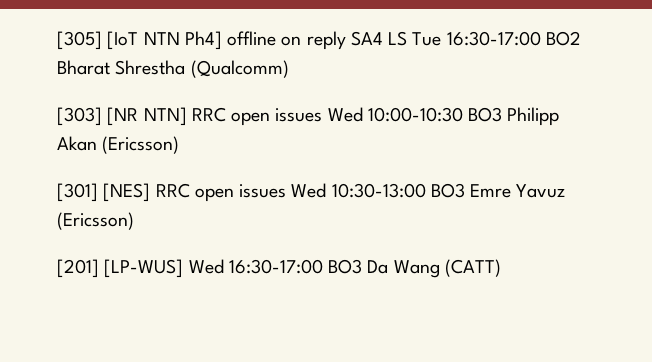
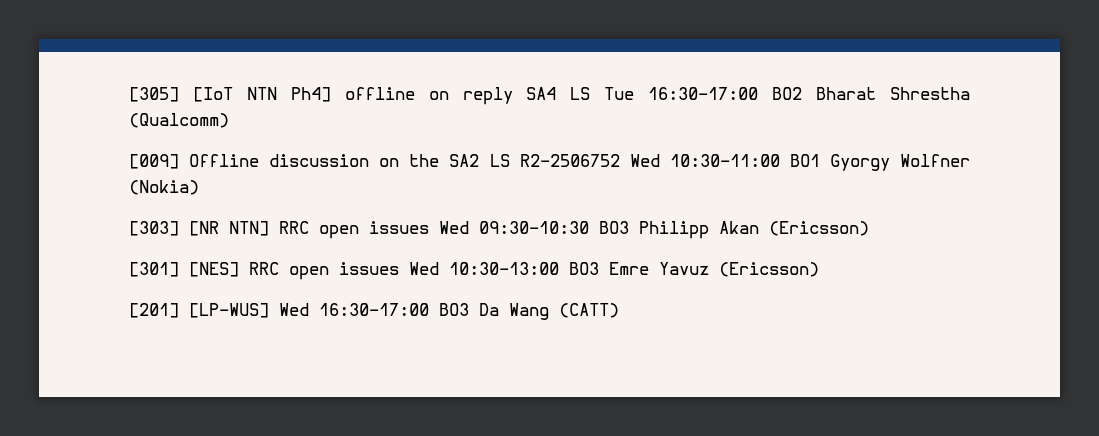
(289, 69) none -> [129,154,970,171] [129,180,199,195] // [009] Offline discussion on the SA2 LS R2-2506752 Wed 10:30-11:00 BO1 Gyorgy Wolfner (Nokia)
[367,107,463,122] 10:00-10:30 -> [479,221,589,234] 09:30-10:30

